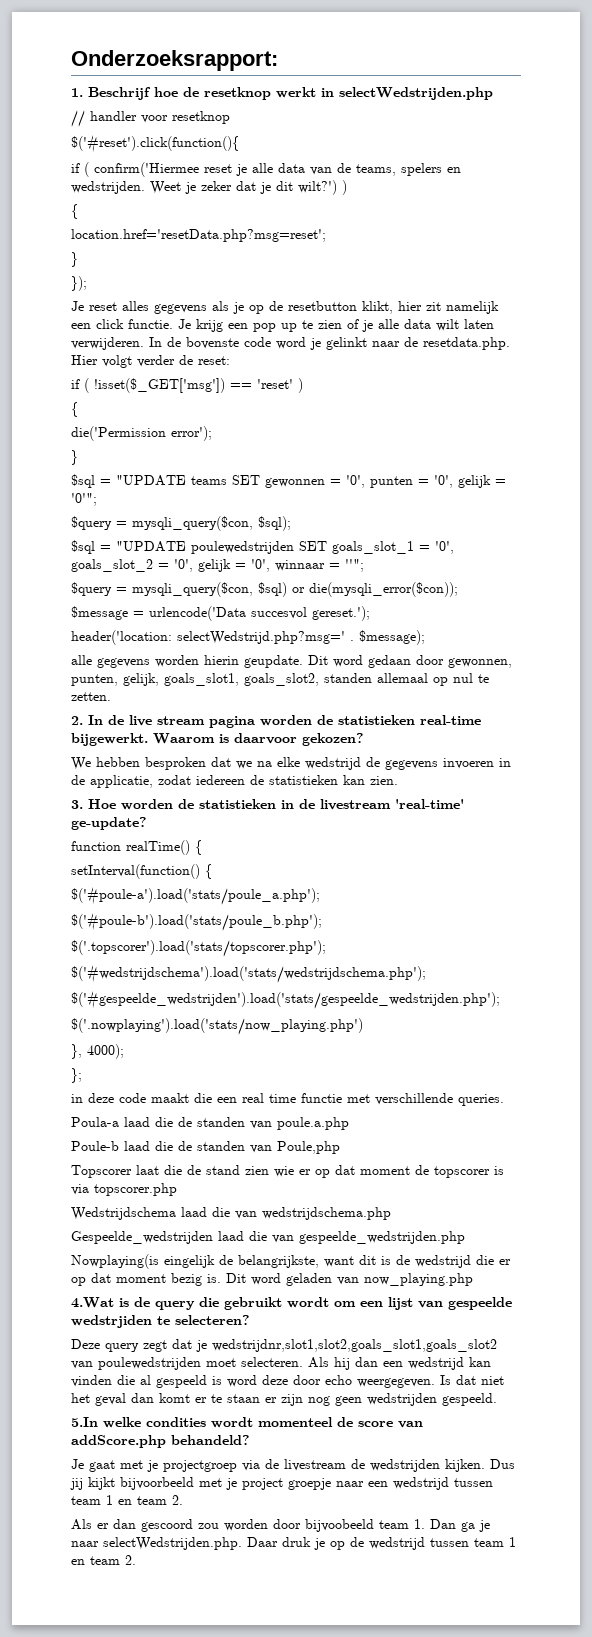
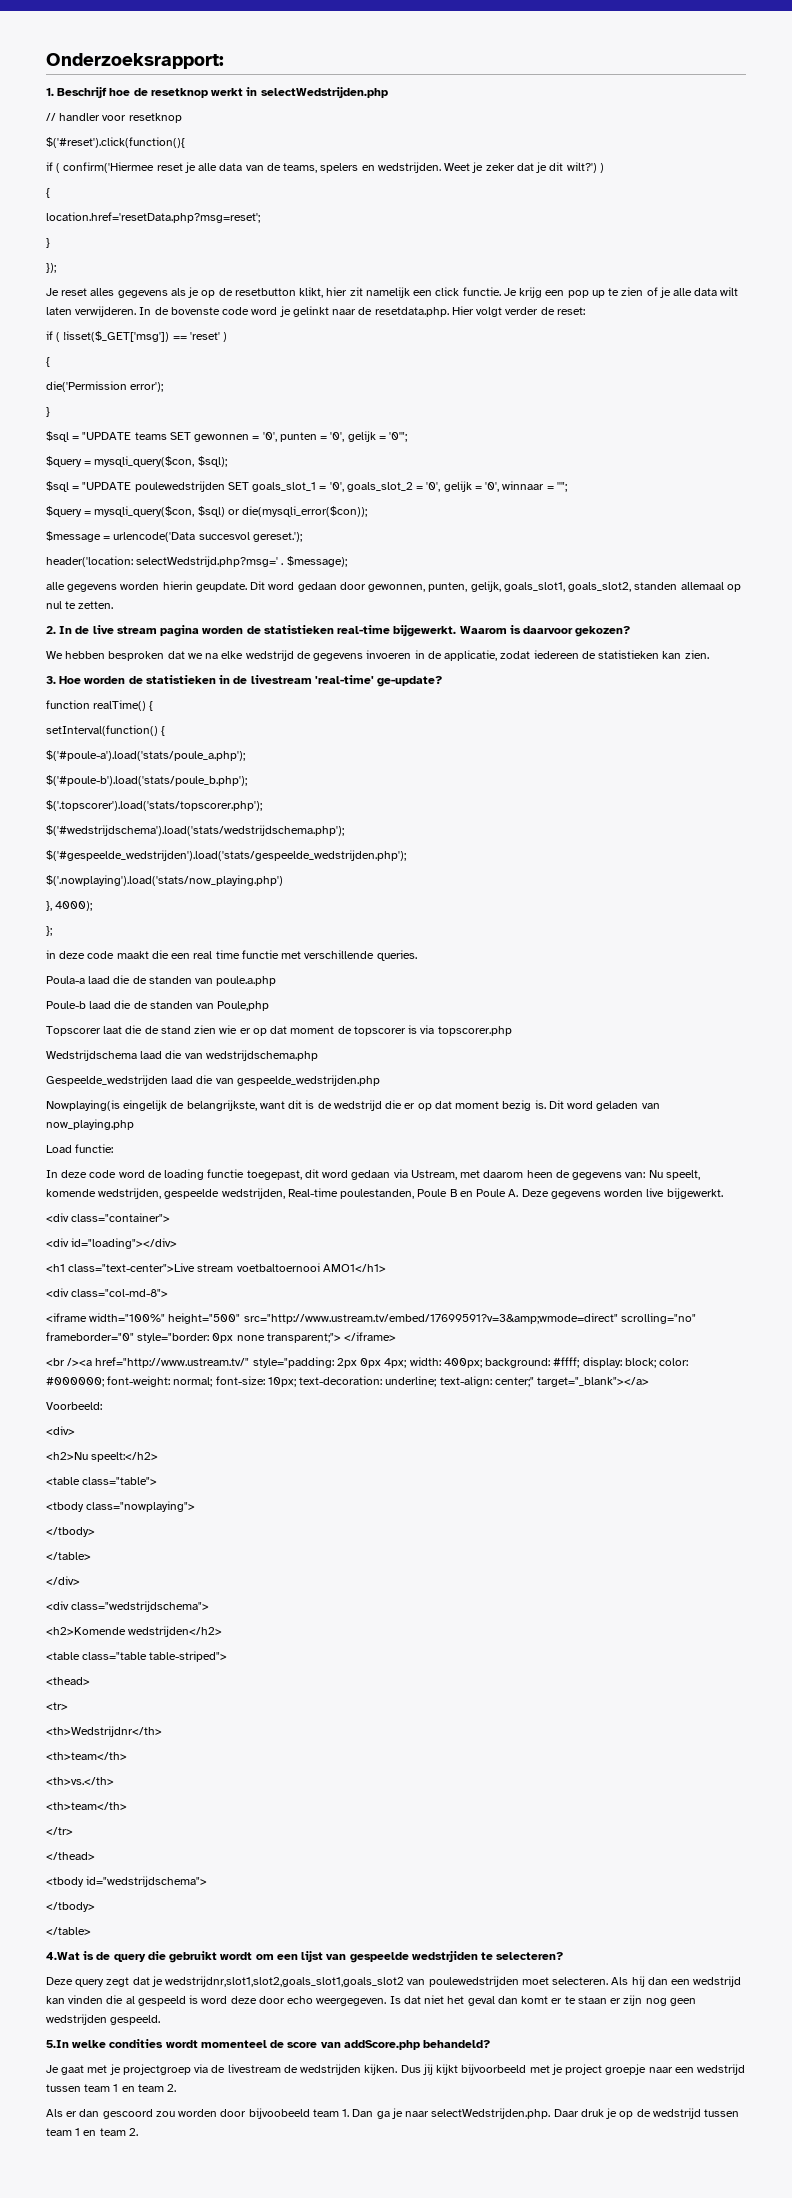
(473, 1279) none -> [46,1144,114,1153] [46,1169,700,1180] [46,1188,723,1199] [46,1213,171,1222] [46,1238,178,1249] [46,1263,386,1272] [46,1288,169,1297] [46,1313,696,1324] [46,1332,397,1343] [46,1357,689,1368] [46,1376,650,1387] [46,1402,102,1410] [46,1426,75,1435] [46,1452,159,1462] [46,1477,158,1485] [46,1501,196,1512] [46,1527,95,1537] [46,1552,91,1560] [46,1576,80,1585] [46,1601,210,1612] [46,1626,223,1637] [46,1651,228,1662] [46,1677,90,1685] [46,1702,68,1710] [46,1726,162,1737] [46,1752,127,1760] [46,1777,114,1785] [46,1802,127,1810] [46,1827,73,1835] [46,1852,95,1860] [46,1876,208,1887] [46,1902,95,1912] [46,1927,91,1935] // Load functie: // In deze code word de loading functie toegepast, dit word gedaan via Ustream, met daarom heen de gegevens van: Nu speelt, komende wedstrijden, gespeelde wedstrijden, Real-time poulestanden, Poule B en Poule A. Deze gegevens worden live bijgewerkt. // <div class="container"> // <div id="loading"></div> // <h1 class="text-center">Live stream voetbaltoernooi AMO1</h1> // <div class="col-md-8"> // <iframe width="100%" height="500" src="http://www.ustream.tv/embed/17699591?v=3&amp;wmode=direct" scrolling="no" frameborder="0" style="border: 0px none transparent;"> </iframe> // <br /><a href="http://www.ustream.tv/" style="padding: 2px 0px 4px; width: 400px; background: #ffff; display: block; color: #000000; font-weight: normal; font-size: 10px; text-decoration: underline; text-align: center;" target="_blank"></a> // Voorbeeld: // <div> // <h2>Nu speelt:</h2> // <table class="table"> // <tbody class="nowplaying"> // </tbody> // </table> // </div> // <div class="wedstrijdschema"> // <h2>Komende wedstrijden</h2> // <table class="table table-striped"> // <thead> // <tr> // <th>Wedstrijdnr</th> // <th>team</th> // <th>vs.</th> // <th>team</th> // </tr> // </thead> // <tbody id="wedstrijdschema"> // </tbody> // </table>

